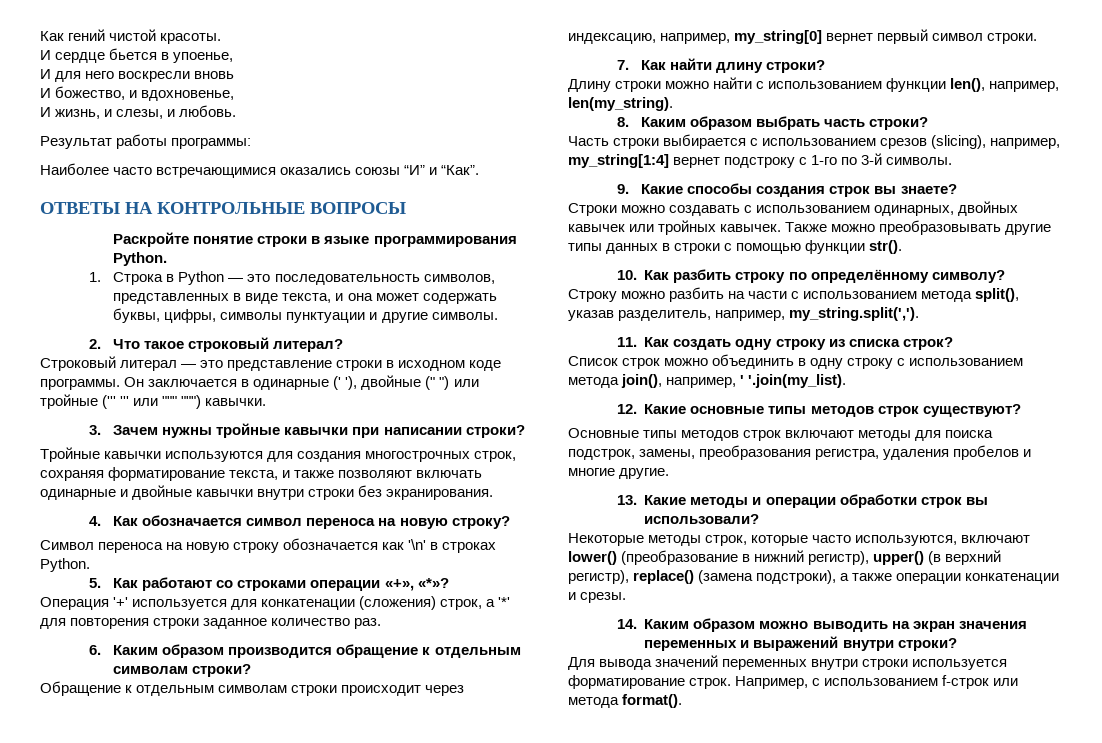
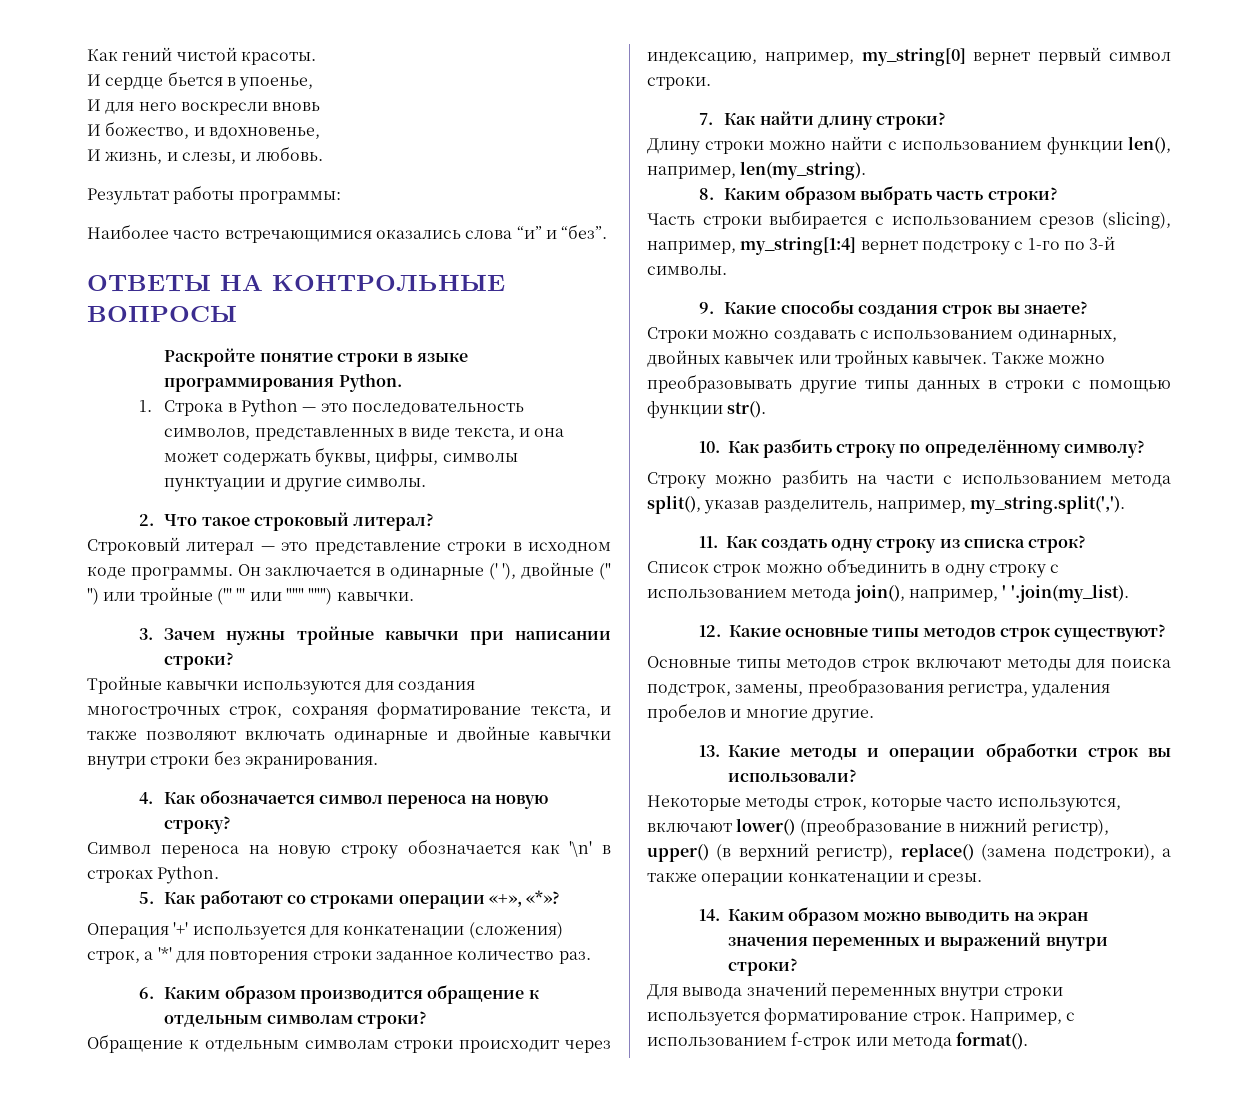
[355,165,480,175] союзы “И” и “Как”. -> [465,224,608,239] слова “и” и “без”.

